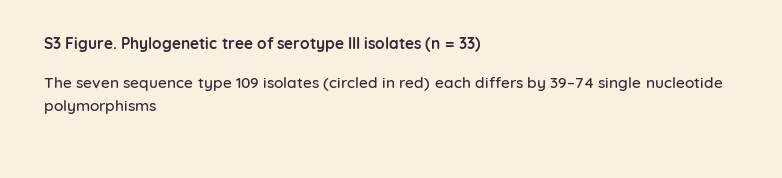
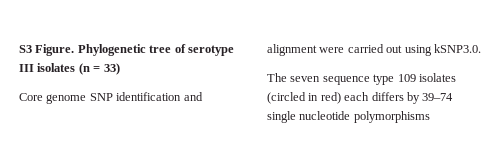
(481, 44) none -> [19,92,203,104] [267,44,481,56] // Core genome SNP identification and alignment were carried out using kSNP3.0.

